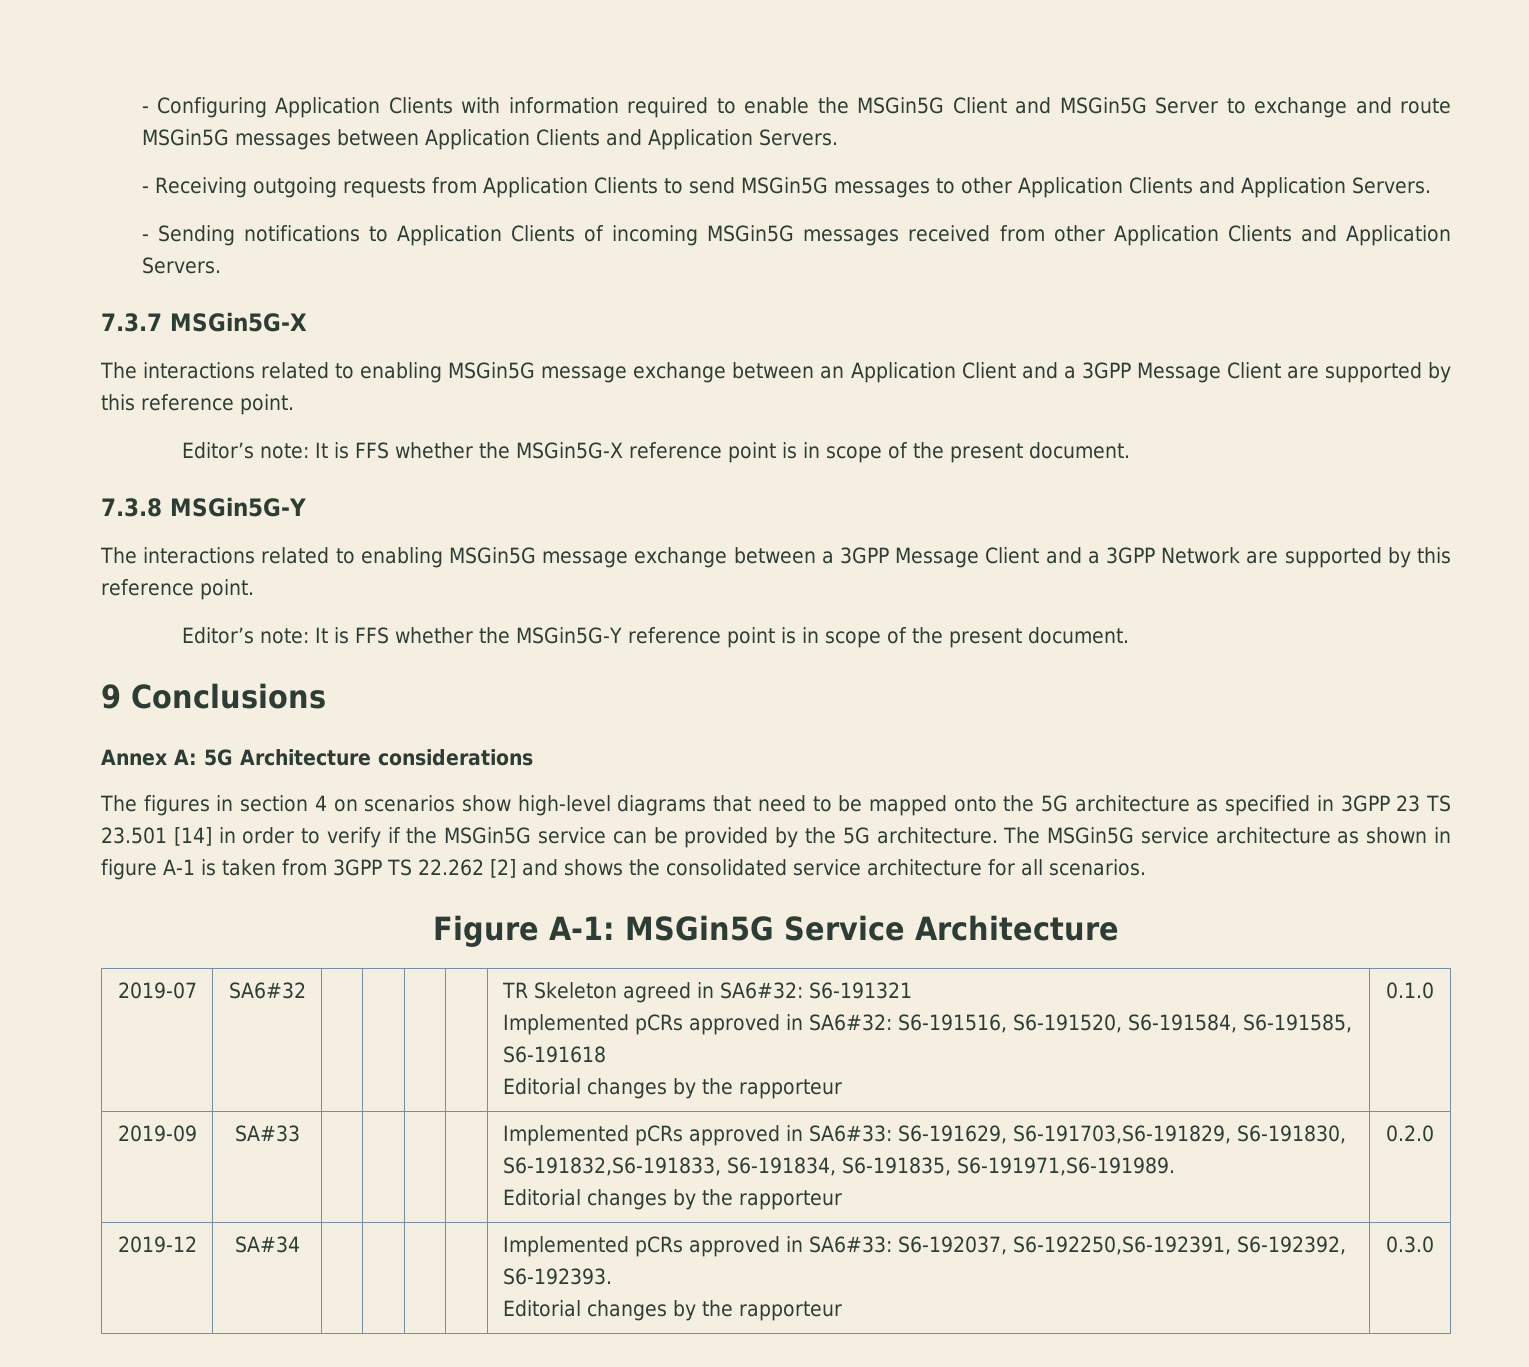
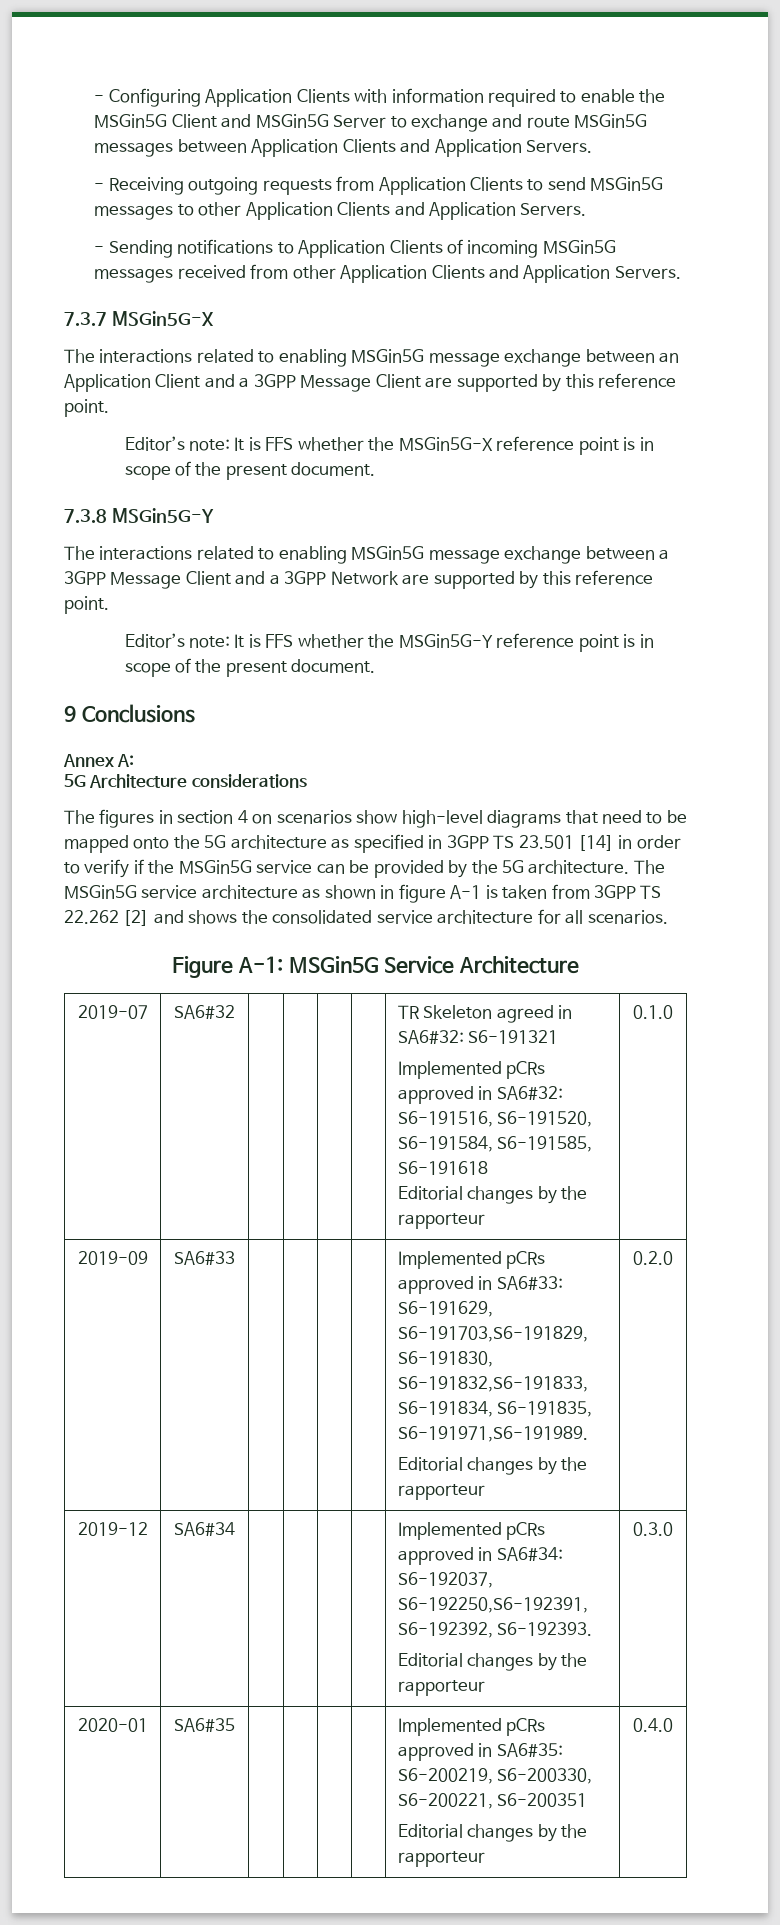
(197, 757) none -> (135, 760) //
[1396,795,1421,812] 23 -> (489, 842) none
[234,1125,300,1142] SA#33 -> [174,1251,235,1265] SA6#33
[234,1236,300,1253] [502,1236,892,1257] SA#34 | | | | | Implemented pCRs approved in SA6#33: -> [174,1522,235,1536] [397,1522,546,1540] [397,1547,563,1565] SA6#34 | | | | | Implemented pCRs approved in SA6#34:
(1434, 1244) none -> [77,1718,148,1732] [174,1718,235,1732] [397,1718,546,1736] [397,1743,563,1761] [397,1768,593,1784] [397,1793,588,1809] [397,1824,588,1842] [397,1851,485,1867] [633,1718,673,1732] // 2020-01 | SA6#35 | | | | | Implemented pCRs approved in SA6#35: S6-200219, S6-200330, S6-200221, S6-200351 // Editorial changes by the rapporteur | 0.4.0

